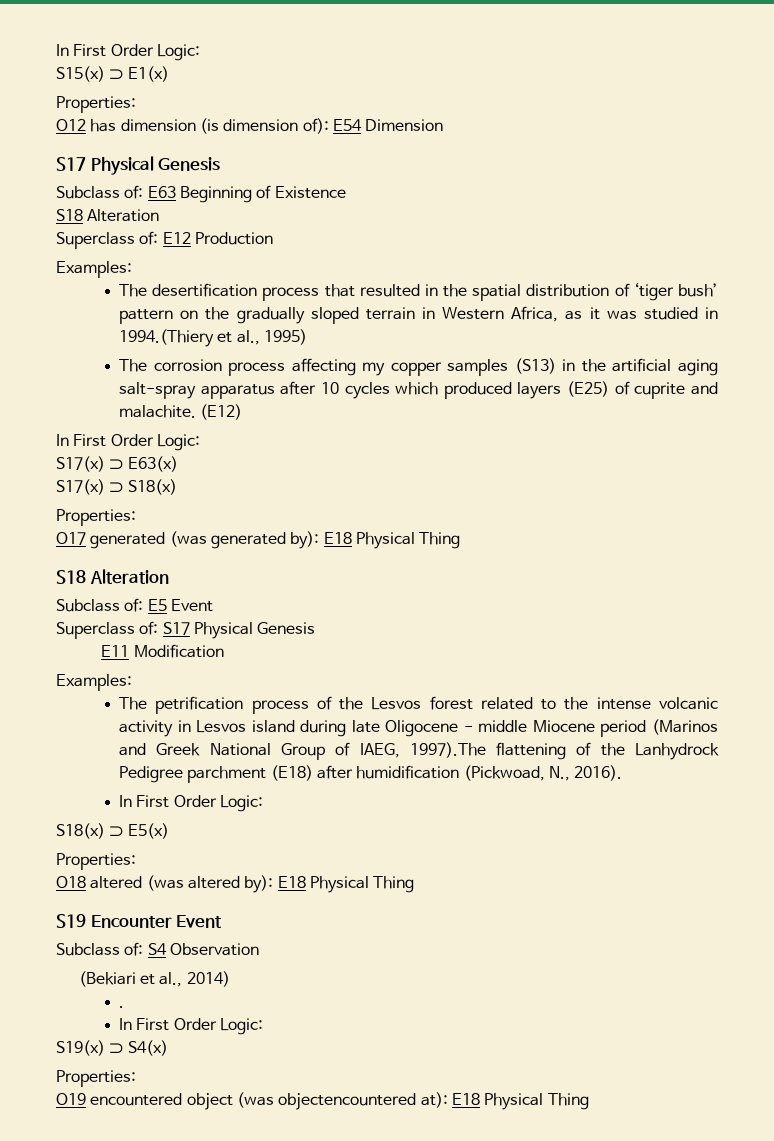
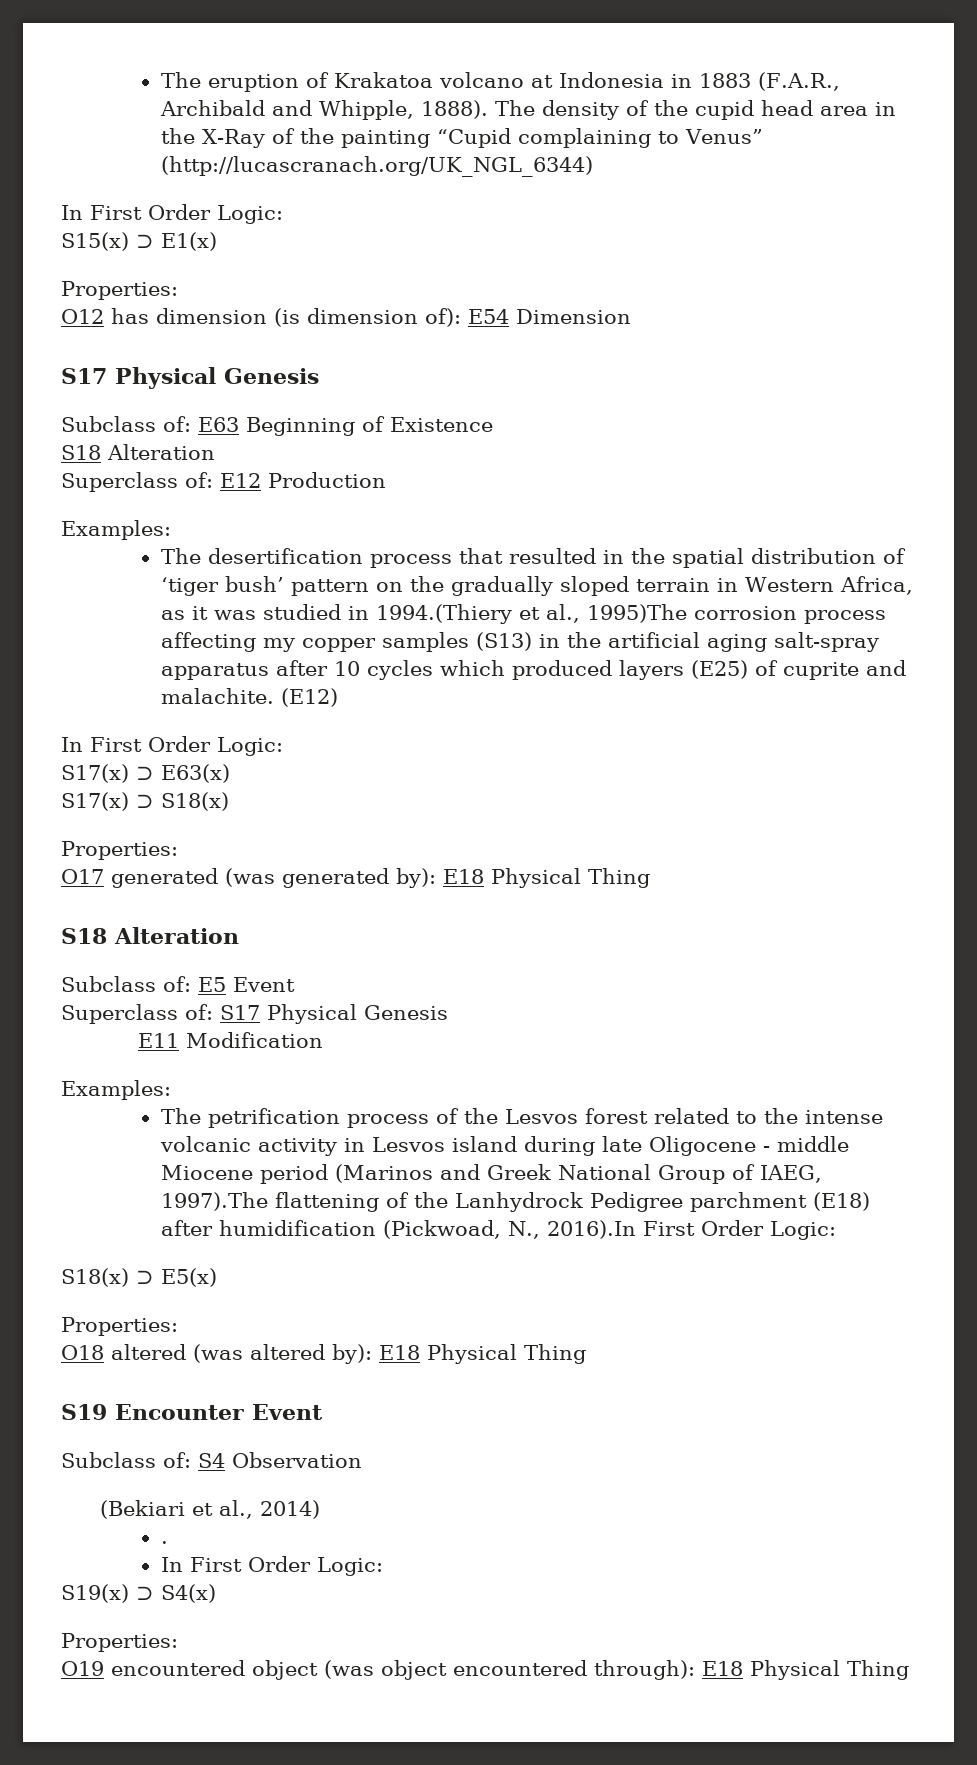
(56, 50) none -> [160,72,840,92] [159,100,896,120] [160,128,763,148] [160,156,593,177] The eruption of Krakatoa volcano at Indonesia in 1883 (F.A.R., Archibald and Whipple, 1888). The density of the cupid head area in the X-Ray of the painting “Cupid complaining to Venus” (http://lucascranach.org/UK_NGL_6344) //
[264,329,308,345] [119,359,148,372] 1995) // The -> [586,604,687,623] 1995)The
[574,765,623,781] [119,795,133,807] 2016). // In -> [546,1220,636,1239] 2016).In
[278,1092,448,1110] objectencountered at): -> [381,1660,695,1680] object encountered through):

